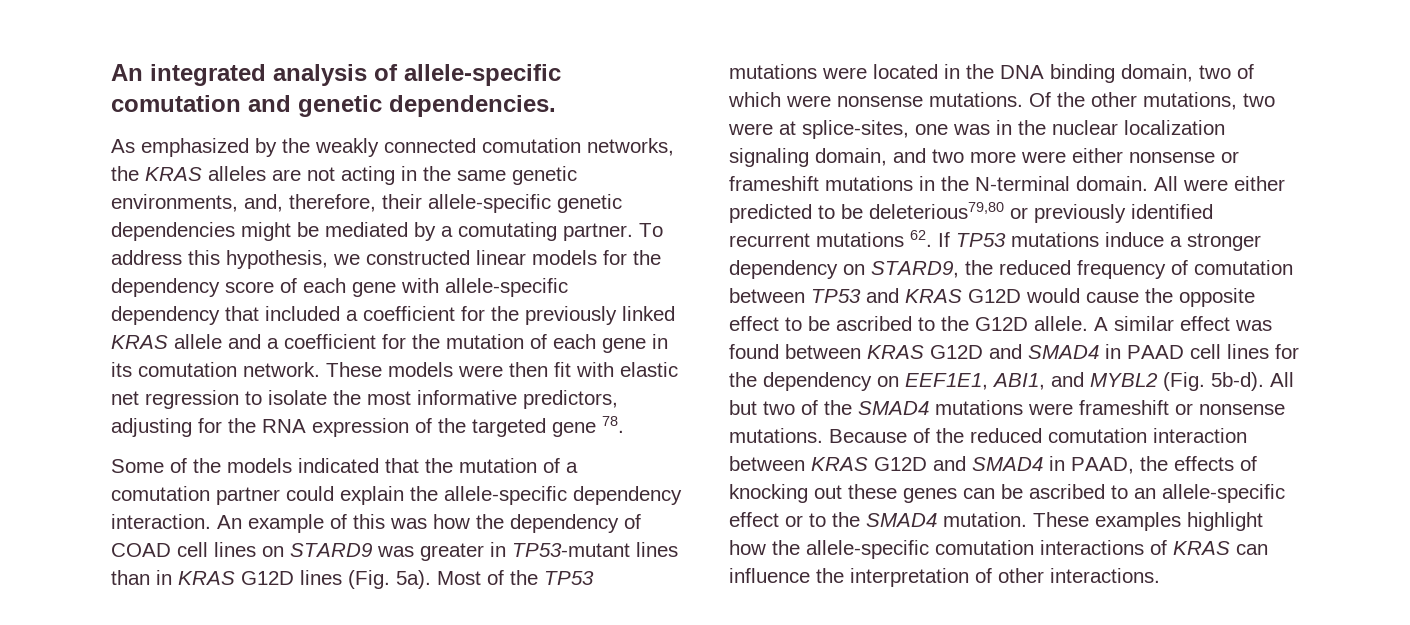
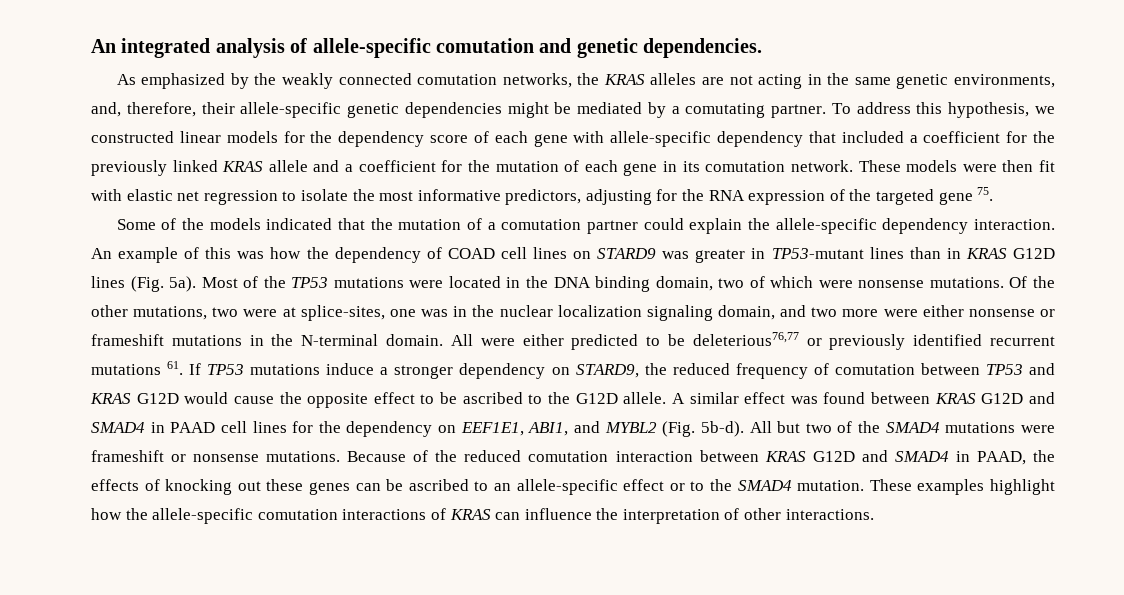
[602,416,624,433] 78. -> [977,187,994,201] 75.
[869,202,1004,219] deleterious79,80 -> [692,332,799,346] deleterious76,77
[910,230,932,247] 62. -> [167,361,184,375] 61.

